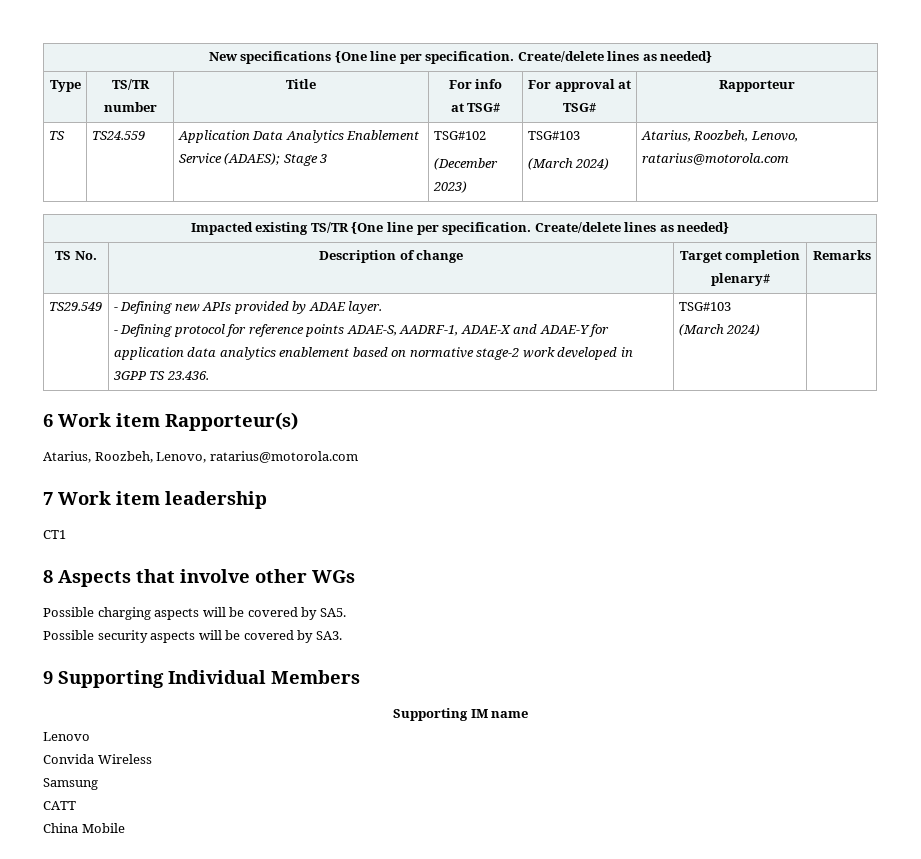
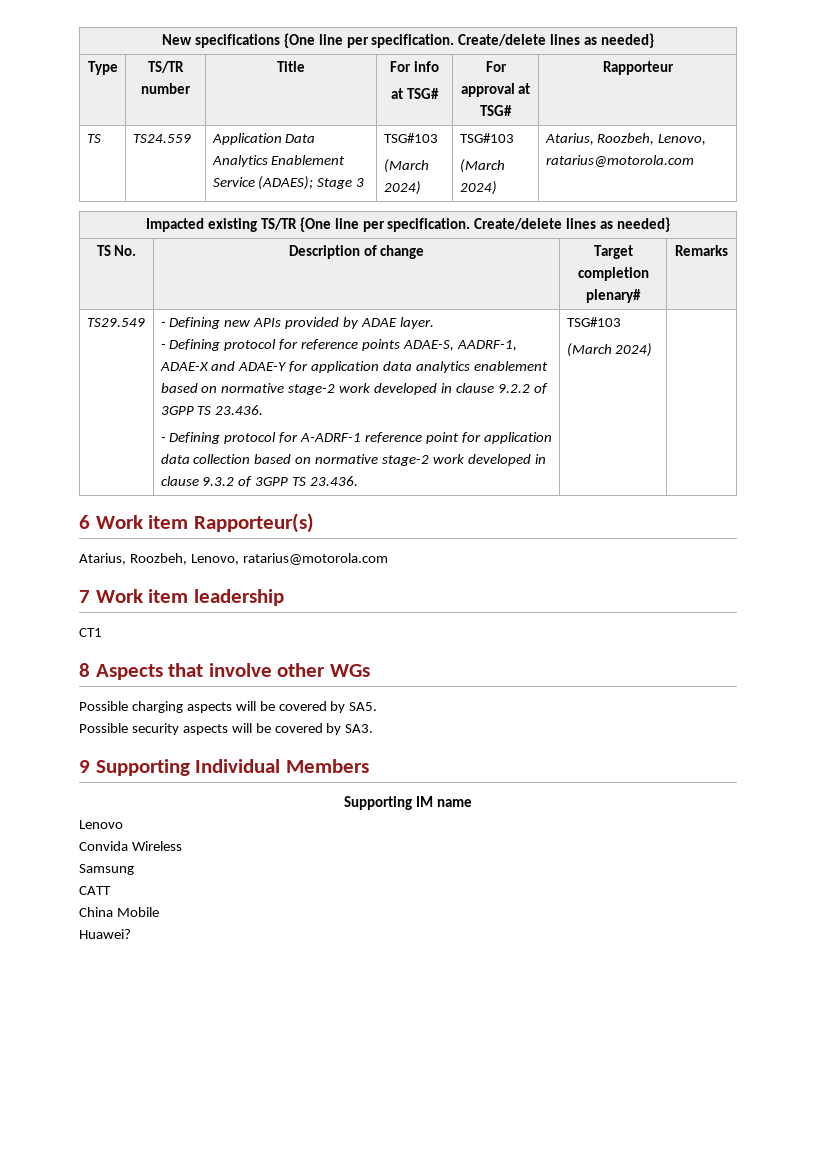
[433,131,486,140] [433,158,498,170] [432,181,467,193] TSG#102 // (December 2023) -> [383,133,438,143] [383,159,429,173] [383,181,421,195] TSG#103 // (March 2024)
(633, 352) none -> [455,383,548,394] [160,405,264,415] [160,432,552,444] [160,454,546,466] [160,476,253,487] clause 9.2.2 of 3GPP TS 23.436. // - Defining protocol for A-ADRF-1 reference point for application data collection based on normative stage-2 work developed in clause 9.3.2 of
(125, 828) none -> [79,929,131,939] // Huawei?

